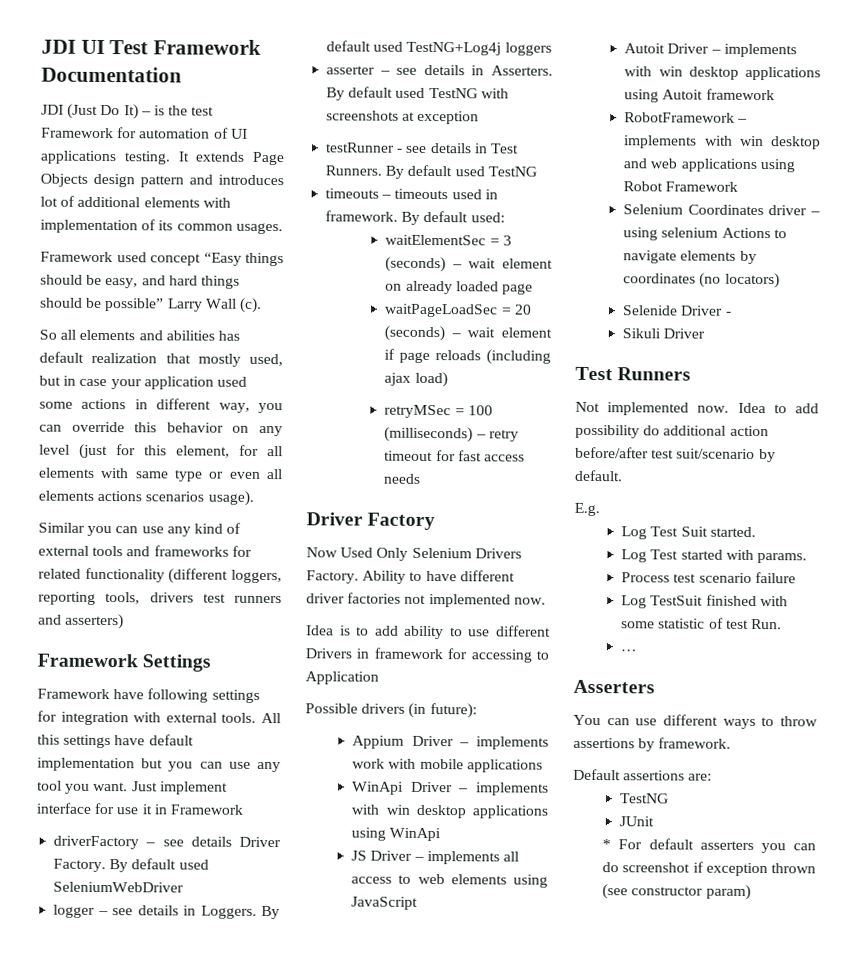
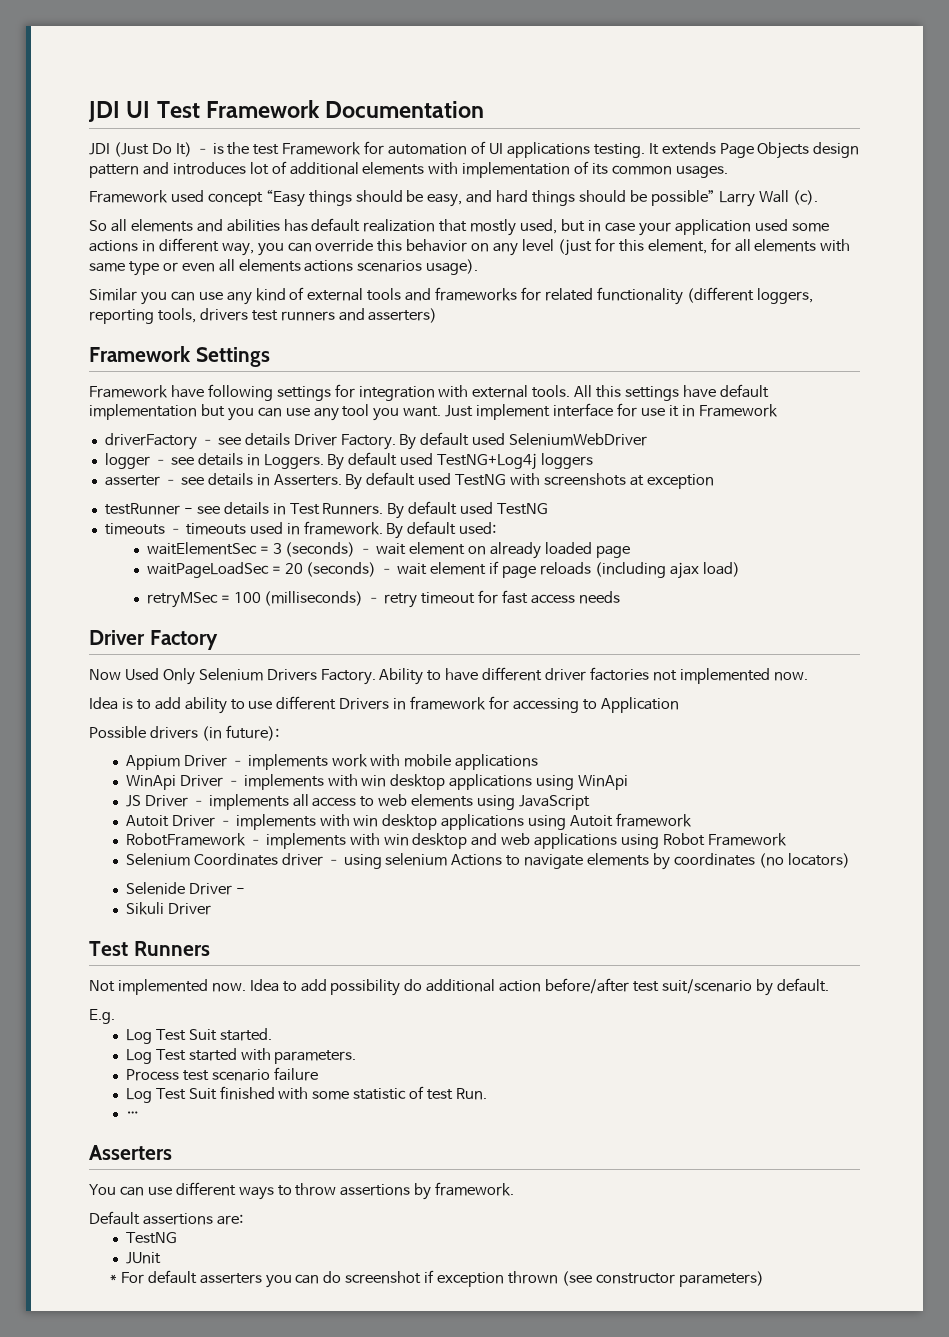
[756,553,807,564] params. -> [274,1050,357,1064] parameters.
[650,595,704,606] TestSuit -> [155,1088,217,1100] Test Suit
[705,884,751,900] param) -> [678,1271,764,1287] parameters)

